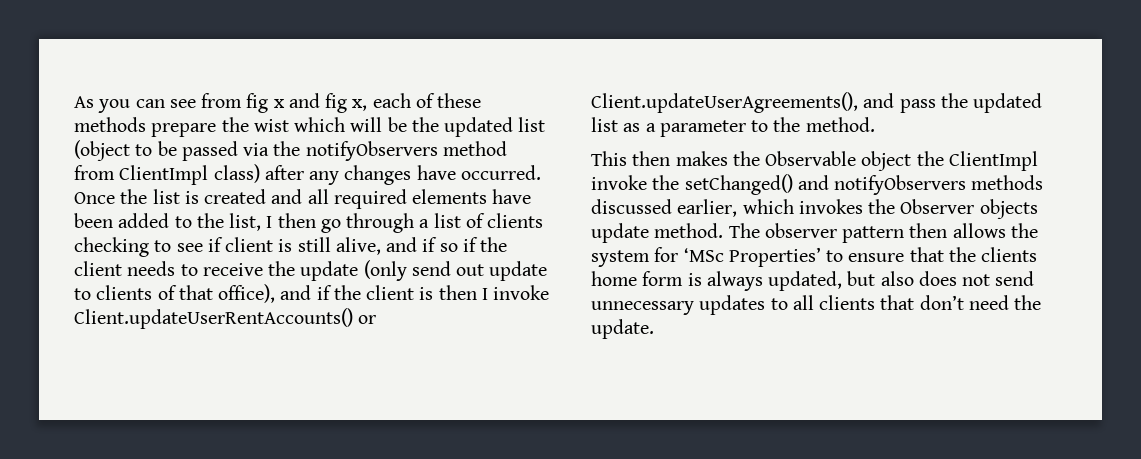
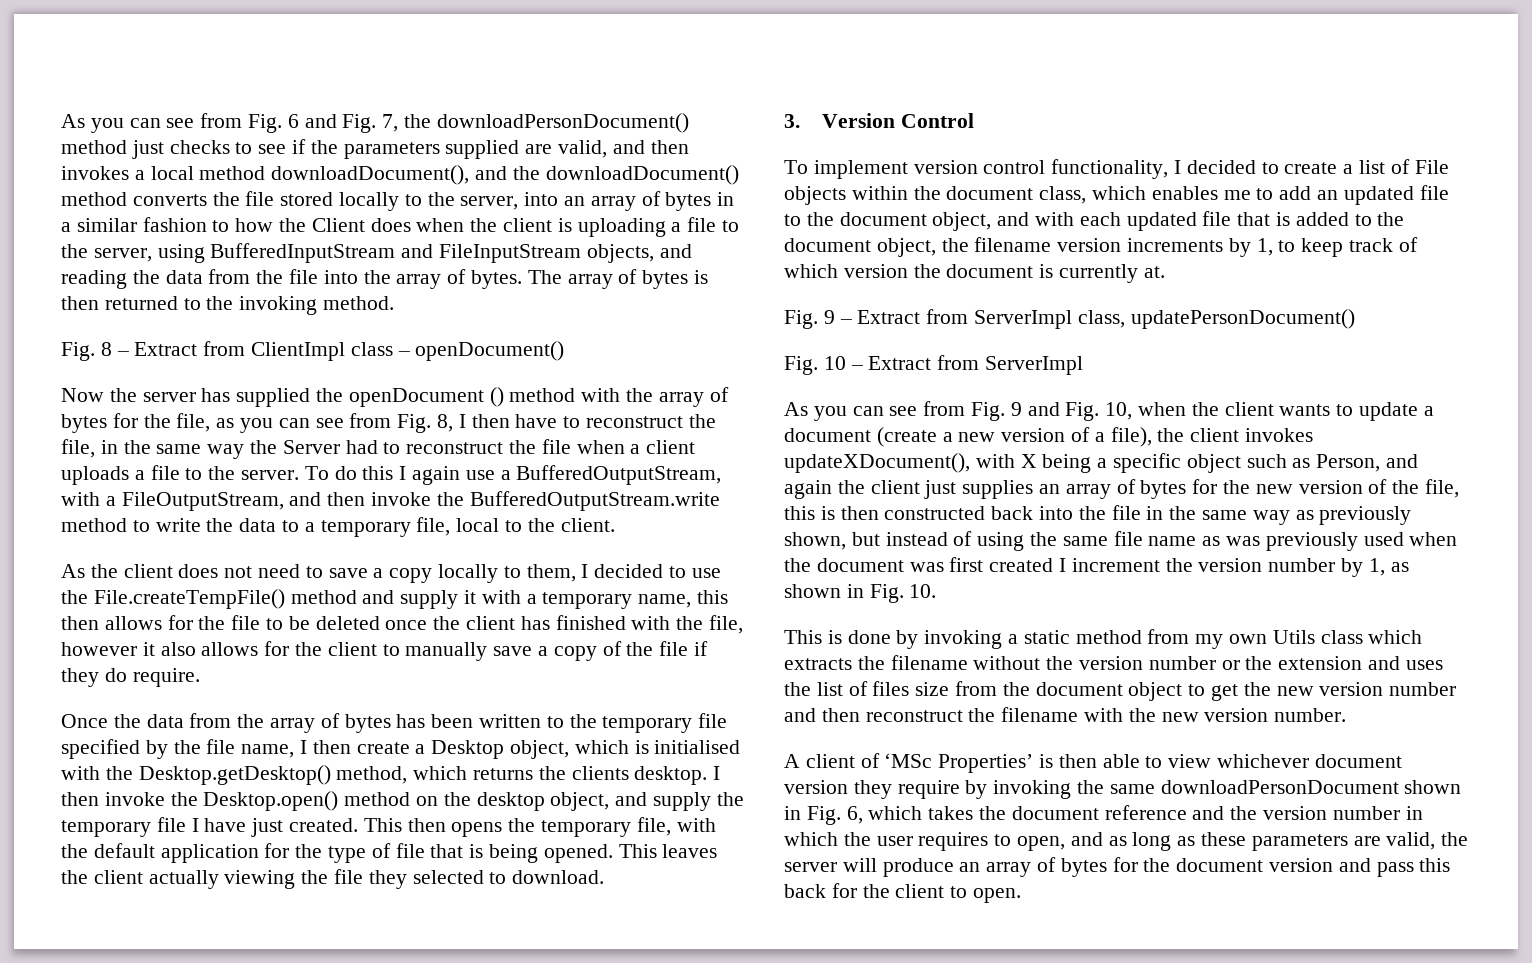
[74,93,482,113] [74,117,546,137] [74,140,507,161] [74,164,541,185] [74,189,532,209] [74,213,544,233] [74,237,508,257] [74,260,548,281] [74,284,550,303] [74,308,377,329] [591,92,1043,113] [591,117,875,137] [591,151,1038,171] [591,174,1044,195] [591,199,1038,219] [591,223,1038,243] [591,247,1038,267] [591,271,1035,291] [591,295,1042,315] [591,319,654,339] As you can see from fig x and fig x, each of these methods prepare the wist which will be the updated list (object to be passed via the notifyObservers method from ClientImpl class) after any changes have occurred. Once the list is created and all required elements have been added to the list, I then go through a list of clients checking to see if client is still alive, and if so if the client needs to receive the update (only send out update to clients of that office), and if the client is then I invoke Client.updateUserRentAccounts() or Client.updateUserAgreements(), and pass the updated list as a parameter to the method. // This then makes the Observable object the ClientImpl invoke the setChanged() and notifyObservers methods discussed earlier, which invokes the Observer objects update method. The observer pattern then allows the system for ‘MSc Properties’ to ensure that the clients home form is always updated, but also does not send unnecessary updates to all clients that don’t need the update. -> [61,113,689,133] [61,139,689,159] [61,165,739,185] [61,191,735,211] [61,217,740,237] [61,243,692,263] [61,269,709,289] [61,296,395,315] [61,341,565,361] [61,387,729,407] [61,413,716,433] [61,439,696,459] [61,465,722,485] [61,491,720,511] [61,517,615,537] [61,564,721,583] [61,589,729,609] [61,615,744,634] [61,641,709,661] [61,668,200,687] [61,713,728,733] [61,739,741,759] [61,765,721,785] [61,791,744,811] [61,817,716,837] [61,843,718,863] [61,869,605,889] [784,113,974,128] [784,159,1449,179] [784,185,1449,205] [784,211,1405,231] [784,237,1418,257] [784,264,1165,283] [784,309,1355,329] [784,355,1084,375] [784,401,1434,421] [784,427,1314,447] [784,453,1419,473] [784,479,1460,499] [784,505,1412,525] [784,531,1458,551] [784,557,1409,577] [784,584,937,603] [784,629,1423,649] [784,655,1443,670] [784,681,1457,701] [784,707,1347,722] [784,753,1402,773] [784,780,1462,799] [784,805,1423,825] [784,832,1469,851] [784,857,1451,877] [784,883,1022,903] As you can see from Fig. 6 and Fig. 7, the downloadPersonDocument() method just checks to see if the parameters supplied are valid, and then invokes a local method downloadDocument(), and the downloadDocument() method converts the file stored locally to the server, into an array of bytes in a similar fashion to how the Client does when the client is uploading a file to the server, using BufferedInputStream and FileInputStream objects, and reading the data from the file into the array of bytes. The array of bytes is then returned to the invoking method. // Fig. 8 – Extract from ClientImpl class – openDocument() // Now the server has supplied the openDocument () method with the array of bytes for the file, as you can see from Fig. 8, I then have to reconstruct the file, in the same way the Server had to reconstruct the file when a client uploads a file to the server. To do this I again use a BufferedOutputStream, with a FileOutputStream, and then invoke the BufferedOutputStream.write method to write the data to a temporary file, local to the client. // As the client does not need to save a copy locally to them, I decided to use the File.createTempFile() method and supply it with a temporary name, this then allows for the file to be deleted once the client has finished with the file, however it also allows for the client to manually save a copy of the file if they do require. // Once the data from the array of bytes has been written to the temporary file specified by the file name, I then create a Desktop object, which is initialised with the Desktop.getDesktop() method, which returns the clients desktop. I then invoke the Desktop.open() method on the desktop object, and supply the temporary file I have just created. This then opens the temporary file, with the default application for the type of file that is being opened. This leaves the client actually viewing the file they selected to download. // 3. Version Control // To implement version control functionality, I decided to create a list of File objects within the document class, which enables me to add an updated file to the document object, and with each updated file that is added to the document object, the filename version increments by 1, to keep track of which version the document is currently at. // Fig. 9 – Extract from ServerImpl class, updatePersonDocument() // Fig. 10 – Extract from ServerImpl // As you can see from Fig. 9 and Fig. 10, when the client wants to update a document (create a new version of a file), the client invokes updateXDocument(), with X being a specific object such as Person, and again the client just supplies an array of bytes for the new version of the file, this is then constructed back into the file in the same way as previously shown, but instead of using the same file name as was previously used when the document was first created I increment the version number by 1, as shown in Fig. 10. // This is done by invoking a static method from my own Utils class which extracts the filename without the version number or the extension and uses the list of files size from the document object to get the new version number and then reconstruct the filename with the new version number. // A client of ‘MSc Properties’ is then able to view whichever document version they require by invoking the same downloadPersonDocument shown in Fig. 6, which takes the document reference and the version number in which the user requires to open, and as long as these parameters are valid, the server will produce an array of bytes for the document version and pass this back for the client to open.

